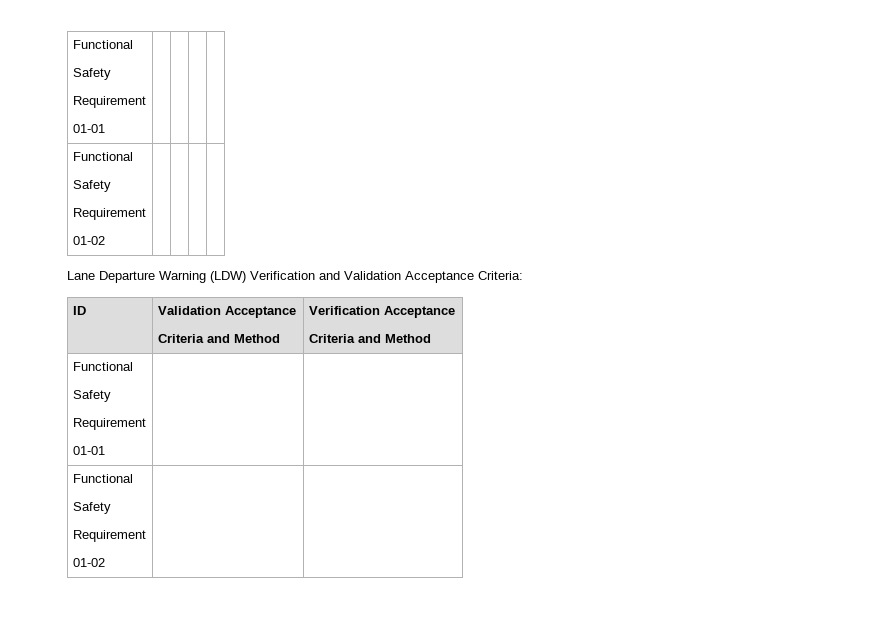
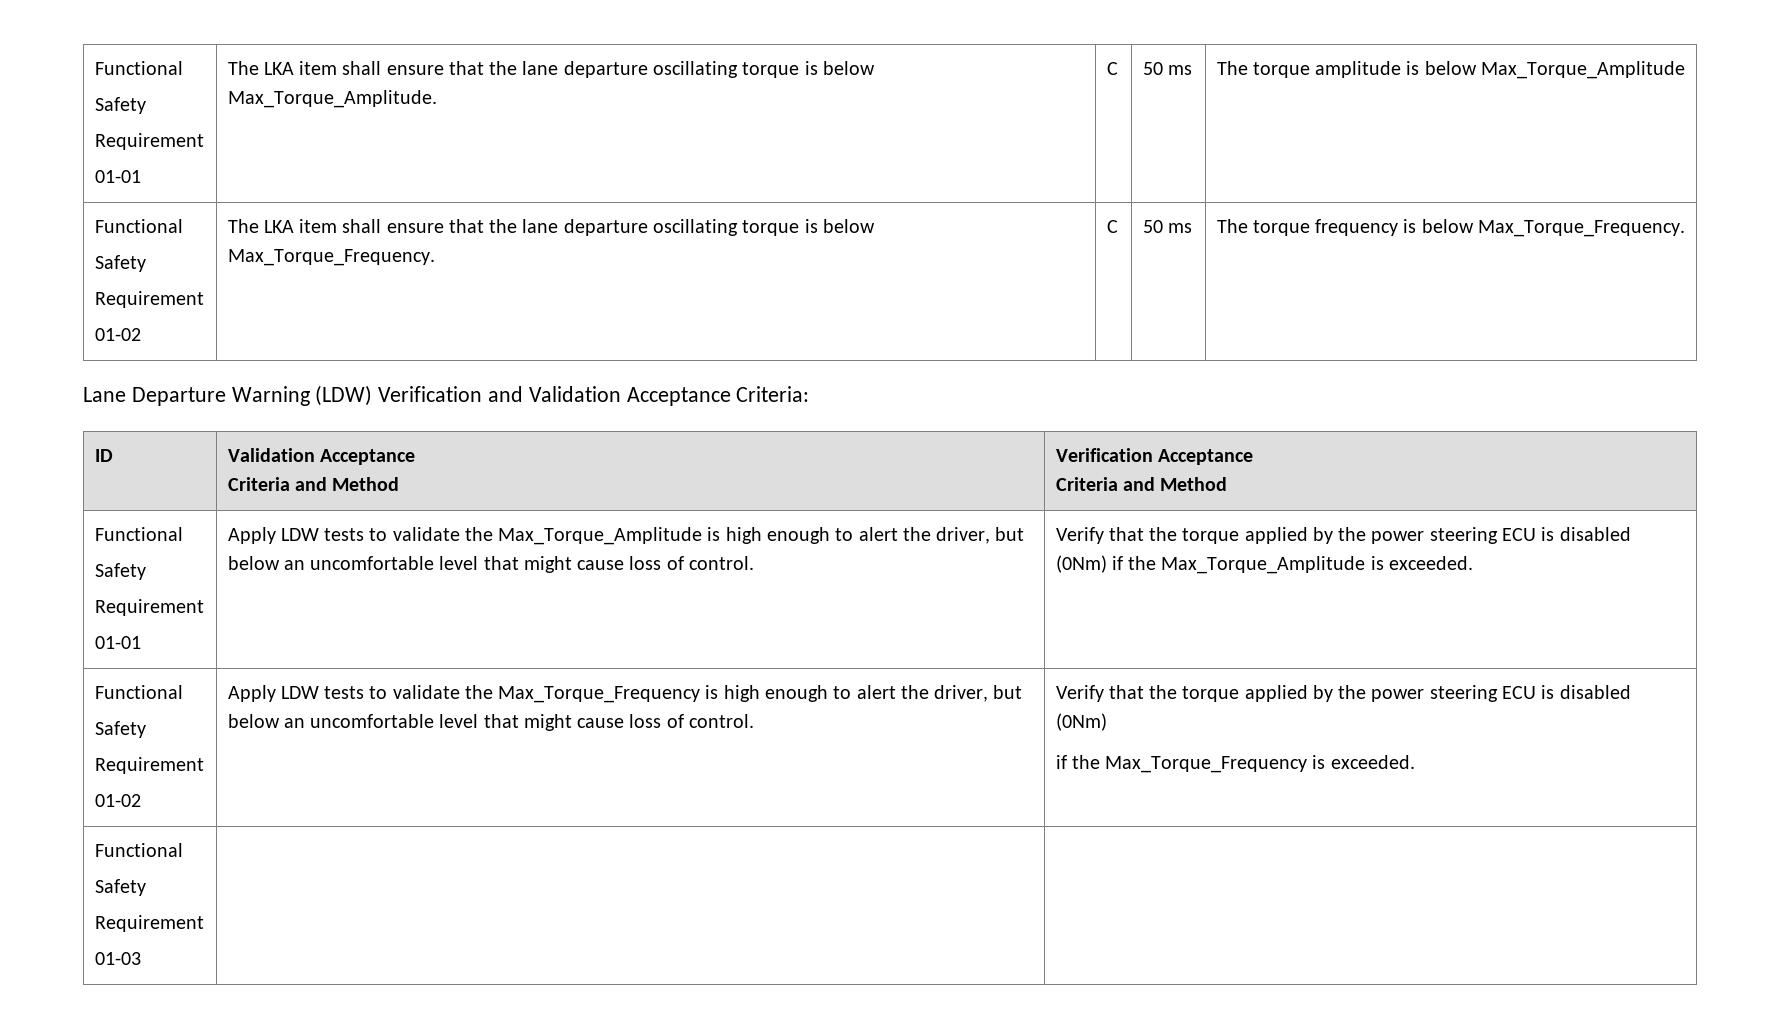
[72,40,133,49] [72,68,111,80] [72,96,146,108] [72,124,105,133] [72,152,133,161] [72,180,111,192] [72,208,146,220] [72,236,105,245] Functional // Safety // Requirement // 01-01 | | | | // Functional // Safety // Requirement // 01-02 | | | | -> [94,61,183,75] [94,97,146,114] [94,133,204,150] [94,170,141,183] [227,61,875,78] [227,90,437,108] [1106,62,1118,75] [1142,62,1192,75] [1216,61,1685,79] [94,219,183,233] [94,255,146,272] [94,291,204,308] [94,328,141,341] [227,219,875,236] [227,249,435,266] [1106,220,1118,233] [1142,220,1192,233] [1216,219,1685,237] Functional // Safety // Requirement // 01-01 | The LKA item shall ensure that the lane departure oscillating torque is below Max_Torque_Amplitude. | C | 50 ms | The torque amplitude is below Max_Torque_Amplitude // Functional // Safety // Requirement // 01-02 | The LKA item shall ensure that the lane departure oscillating torque is below Max_Torque_Frequency. | C | 50 ms | The torque frequency is below Max_Torque_Frequency.
[72,474,133,483] [72,502,111,514] [72,530,146,542] [72,558,105,567] | // Functional // Safety // Requirement // 01-02 -> [227,527,1025,545] [227,556,754,573] [1055,527,1631,544] [1055,555,1473,574] [94,685,183,699] [94,721,146,738] [94,757,204,774] [94,794,141,807] [227,685,1023,703] [227,714,754,731] [1055,685,1631,702] [1055,713,1107,731] [1055,755,1415,773] [94,843,183,857] [94,879,146,896] [94,915,204,932] [94,952,141,965] Apply LDW tests to validate the Max_Torque_Amplitude is high enough to alert the driver, but below an uncomfortable level that might cause loss of control. | Verify that the torque applied by the power steering ECU is disabled (0Nm) if the Max_Torque_Amplitude is exceeded. // Functional // Safety // Requirement // 01-02 | Apply LDW tests to validate the Max_Torque_Frequency is high enough to alert the driver, but below an uncomfortable level that might cause loss of control. | Verify that the torque applied by the power steering ECU is disabled (0Nm) // if the Max_Torque_Frequency is exceeded. // Functional // Safety // Requirement // 01-03

